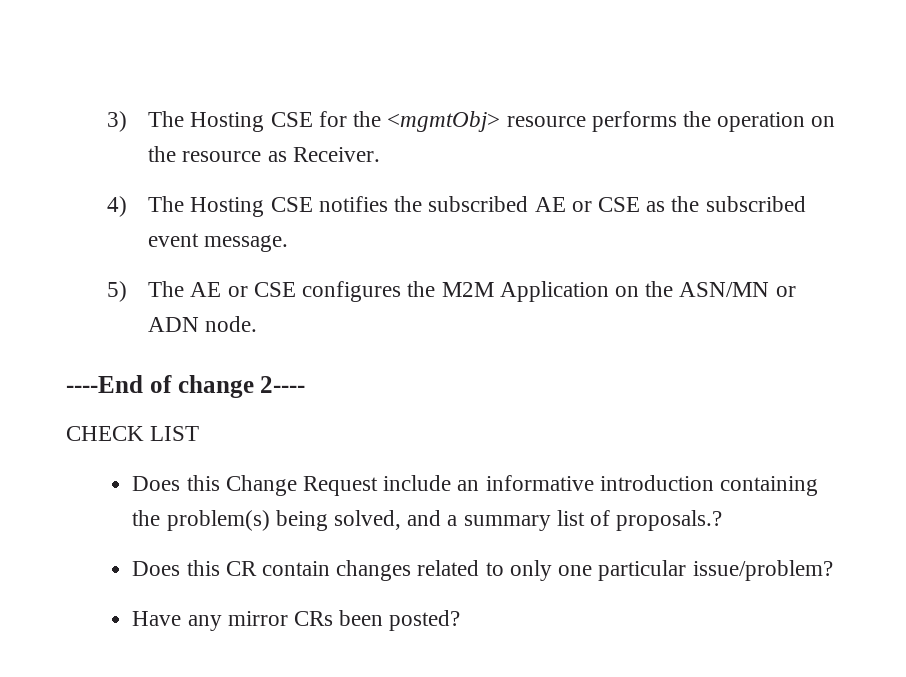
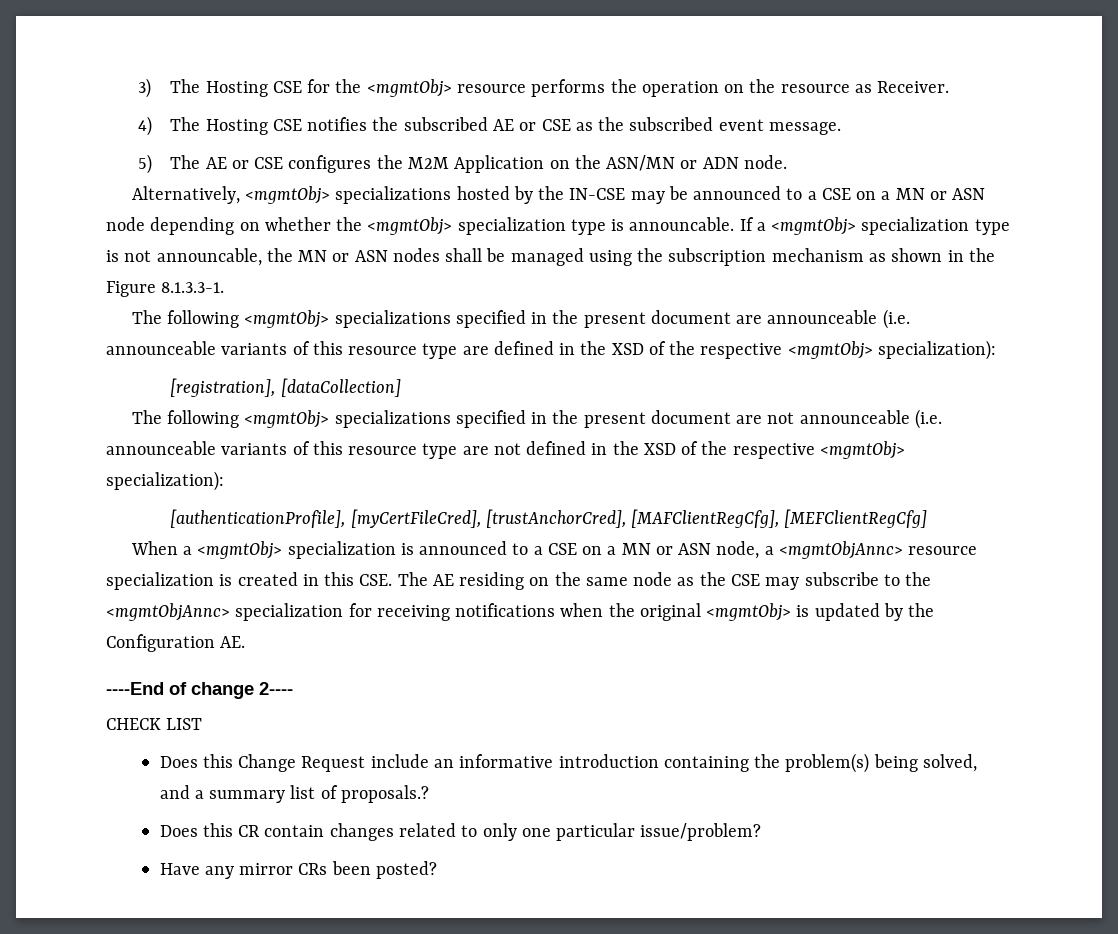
(258, 324) none -> [131,186,986,204] [106,217,1010,235] [106,248,995,266] [106,281,225,297] [131,309,910,329] [106,340,996,360] [170,378,401,397] [131,409,942,429] [106,441,905,459] [106,471,224,491] [170,509,928,528] [130,541,978,559] [106,572,932,590] [106,603,935,621] [106,634,246,652] // Alternatively, <mgmtObj> specializations hosted by the IN-CSE may be announced to a CSE on a MN or ASN node depending on whether the <mgmtObj> specialization type is announcable. If a <mgmtObj> specialization type is not announcable, the MN or ASN nodes shall be managed using the subscription mechanism as shown in the Figure 8.1.3.3-1. // The following <mgmtObj> specializations specified in the present document are announceable (i.e. announceable variants of this resource type are defined in the XSD of the respective <mgmtObj> specialization): // [registration], [dataCollection] // The following <mgmtObj> specializations specified in the present document are not announceable (i.e. announceable variants of this resource type are not defined in the XSD of the respective <mgmtObj> specialization): // [authenticationProfile], [myCertFileCred], [trustAnchorCred], [MAFClientRegCfg], [MEFClientRegCfg] // When a <mgmtObj> specialization is announced to a CSE on a MN or ASN node, a <mgmtObjAnnc> resource specialization is created in this CSE. The AE residing on the same node as the CSE may subscribe to the <mgmtObjAnnc> specialization for receiving notifications when the original <mgmtObj> is updated by the Configuration AE.

